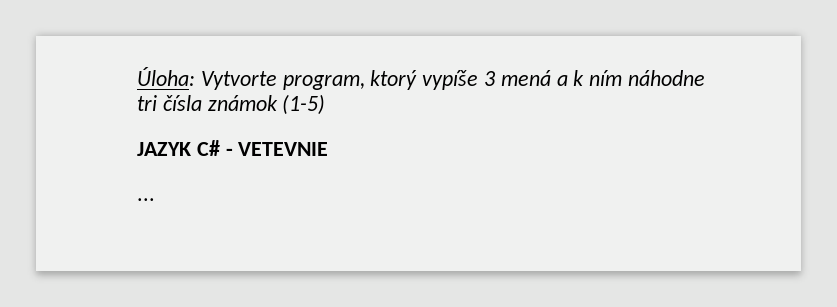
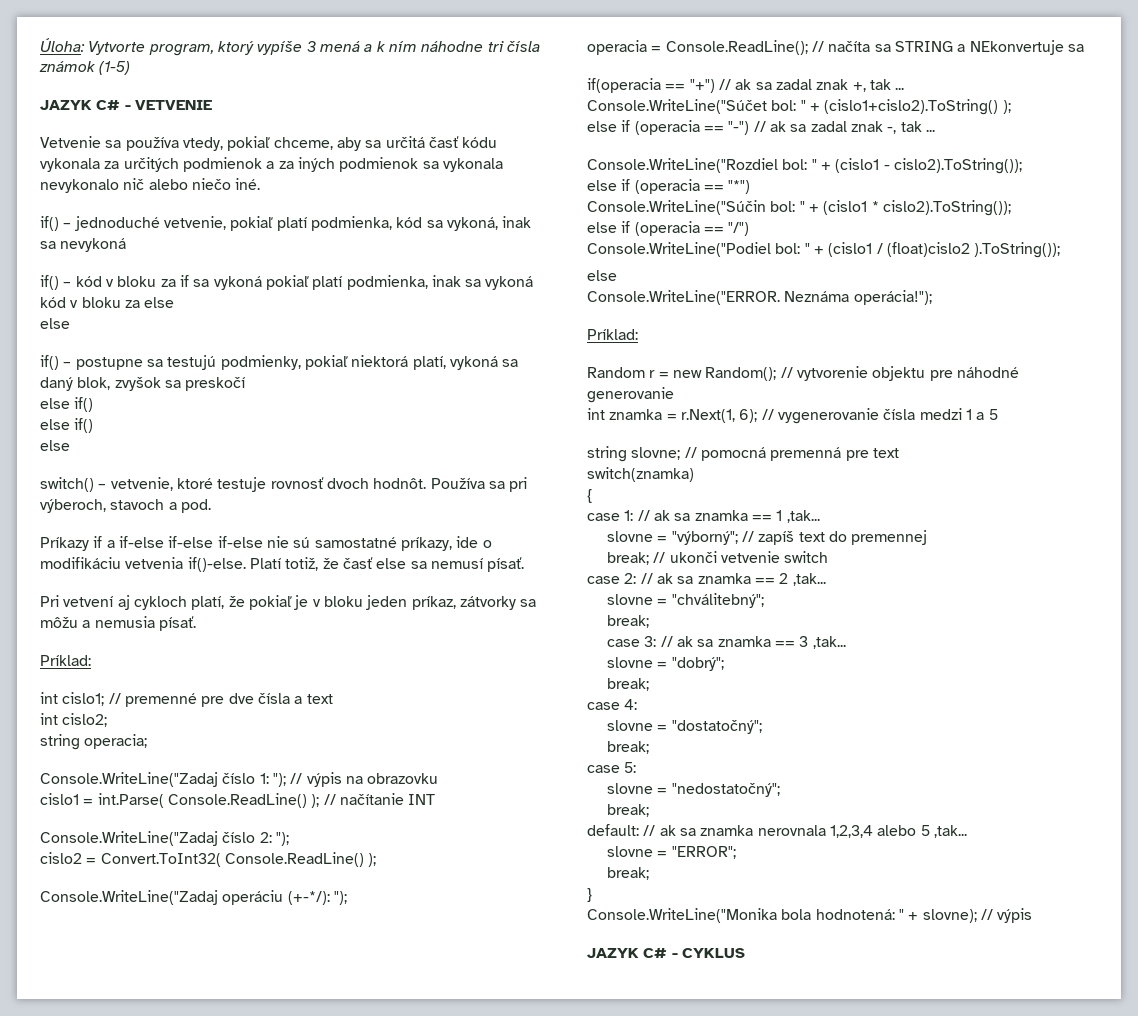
[238,142,329,156] [137,198,155,201] VETEVNIE // ... -> [134,100,212,110] [40,136,498,151] [40,157,503,172] [40,178,261,193] [40,216,532,231] [40,238,127,252] [40,275,534,290] [40,297,175,308] [40,318,70,329] [40,355,519,370] [40,377,246,391] [40,397,94,412] [40,418,94,433] [40,440,70,451] [40,477,528,492] [40,499,211,513] [40,536,492,551] [40,557,525,572] [40,595,537,610] [40,616,196,631] [40,655,91,666] [40,692,333,707] [40,713,108,727] [40,734,148,750] [40,772,439,787] [40,793,436,808] [40,831,289,846] [40,852,377,867] [40,890,347,905] [587,40,1084,55] [587,78,905,93] [587,99,1011,115] [587,120,935,135] [587,158,1022,174] [587,179,751,194] [587,200,1011,216] [587,221,750,236] [587,242,1061,258] [587,270,617,281] [587,290,932,305] [587,329,638,340] [587,366,1019,381] [587,387,674,403] [587,408,998,424] [587,446,899,462] [587,467,694,482] [587,489,592,503] [587,510,820,523] [606,530,928,545] [606,551,829,565] [587,573,826,586] [606,593,764,608] [606,615,649,628] [606,636,846,649] [606,657,724,671] [606,678,649,691] [587,699,638,710] [606,720,762,734] [606,741,649,754] [587,762,637,773] [606,783,780,797] [606,804,649,817] [587,824,967,838] [606,846,736,859] [606,867,649,880] [587,888,592,902] [587,908,1033,923] [587,948,745,958] VETVENIE // Vetvenie sa používa vtedy, pokiaľ chceme, aby sa určitá časť kódu vykonala za určitých podmienok a za iných podmienok sa vykonala nevykonalo nič alebo niečo iné. // if() – jednoduché vetvenie, pokiaľ platí podmienka, kód sa vykoná, inak sa nevykoná // if() – kód v bloku za if sa vykoná pokiaľ platí podmienka, inak sa vykoná kód v bloku za else // else // if() – postupne sa testujú podmienky, pokiaľ niektorá platí, vykoná sa daný blok, zvyšok sa preskočí // else if() // else if() // else // switch() – vetvenie, ktoré testuje rovnosť dvoch hodnôt. Používa sa pri výberoch, stavoch a pod. // Príkazy if a if-else if-else if-else nie sú samostatné príkazy, ide o modifikáciu vetvenia if()-else. Platí totiž, že časť else sa nemusí písať. // Pri vetvení aj cykloch platí, že pokiaľ je v bloku jeden príkaz, zátvorky sa môžu a nemusia písať. // Príklad: // int cislo1; // premenné pre dve čísla a text // int cislo2; // string operacia; // Console.WriteLine("Zadaj číslo 1: "); // výpis na obrazovku // cislo1 = int.Parse( Console.ReadLine() ); // načítanie INT // Console.WriteLine("Zadaj číslo 2: "); // cislo2 = Convert.ToInt32( Console.ReadLine() ); // Console.WriteLine("Zadaj operáciu (+-*/): "); // operacia = Console.ReadLine(); // načíta sa STRING a NEkonvertuje sa // if(operacia == "+") // ak sa zadal znak +, tak ... // Console.WriteLine("Súčet bol: " + (cislo1+cislo2).ToString() ); // else if (operacia == "-") // ak sa zadal znak -, tak ... // Console.WriteLine("Rozdiel bol: " + (cislo1 - cislo2).ToString()); // else if (operacia == "*") // Console.WriteLine("Súčin bol: " + (cislo1 * cislo2).ToString()); // else if (operacia == "/") // Console.WriteLine("Podiel bol: " + (cislo1 / (float)cislo2 ).ToString()); // else // Console.WriteLine("ERROR. Neznáma operácia!"); // Príklad: // Random r = new Random(); // vytvorenie objektu pre náhodné generovanie // int znamka = r.Next(1, 6); // vygenerovanie čísla medzi 1 a 5 // string slovne; // pomocná premenná pre text // switch(znamka) // { // case 1: // ak sa znamka == 1 ,tak... // slovne = "výborný"; // zapíš text do premennej // break; // ukonči vetvenie switch // case 2: // ak sa znamka == 2 ,tak... // slovne = "chválitebný"; // break; // case 3: // ak sa znamka == 3 ,tak... // slovne = "dobrý"; // break; // case 4: // slovne = "dostatočný"; // break; // case 5: // slovne = "nedostatočný"; // break; // default: // ak sa znamka nerovnala 1,2,3,4 alebo 5 ,tak... // slovne = "ERROR"; // break; // } // Console.WriteLine("Monika bola hodnotená: " + slovne); // výpis // JAZYK C# - CYKLUS

